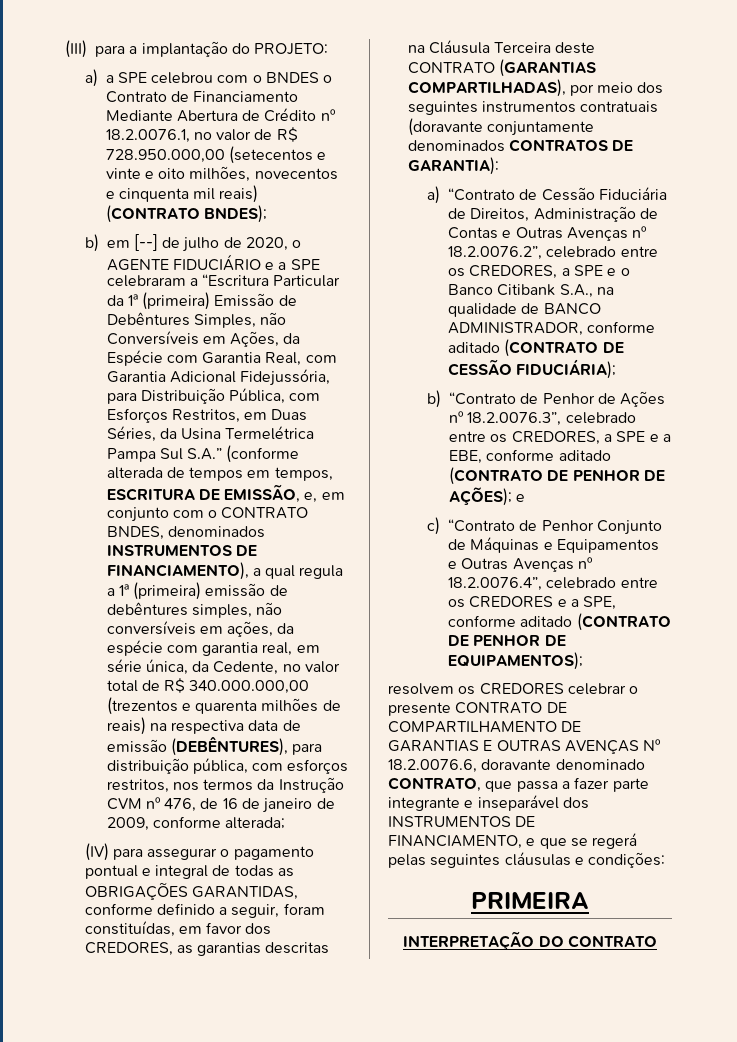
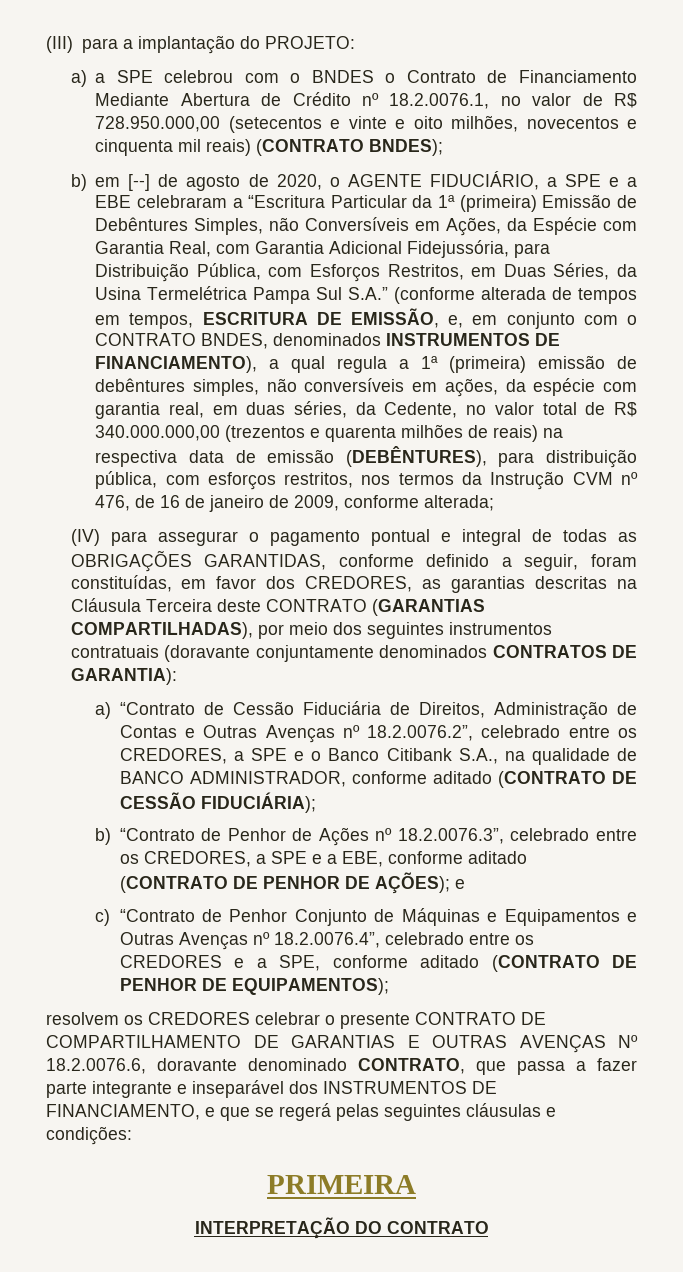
[182,237,220,252] julho -> [186,175,241,191] agosto
[172,254,320,271] FIDUCIÁRIO e a SPE -> [429,171,638,190] [95,195,132,208] FIDUCIÁRIO, a SPE e a EBE
[106,659,188,675] série única, -> [246,401,348,418] duas séries,

